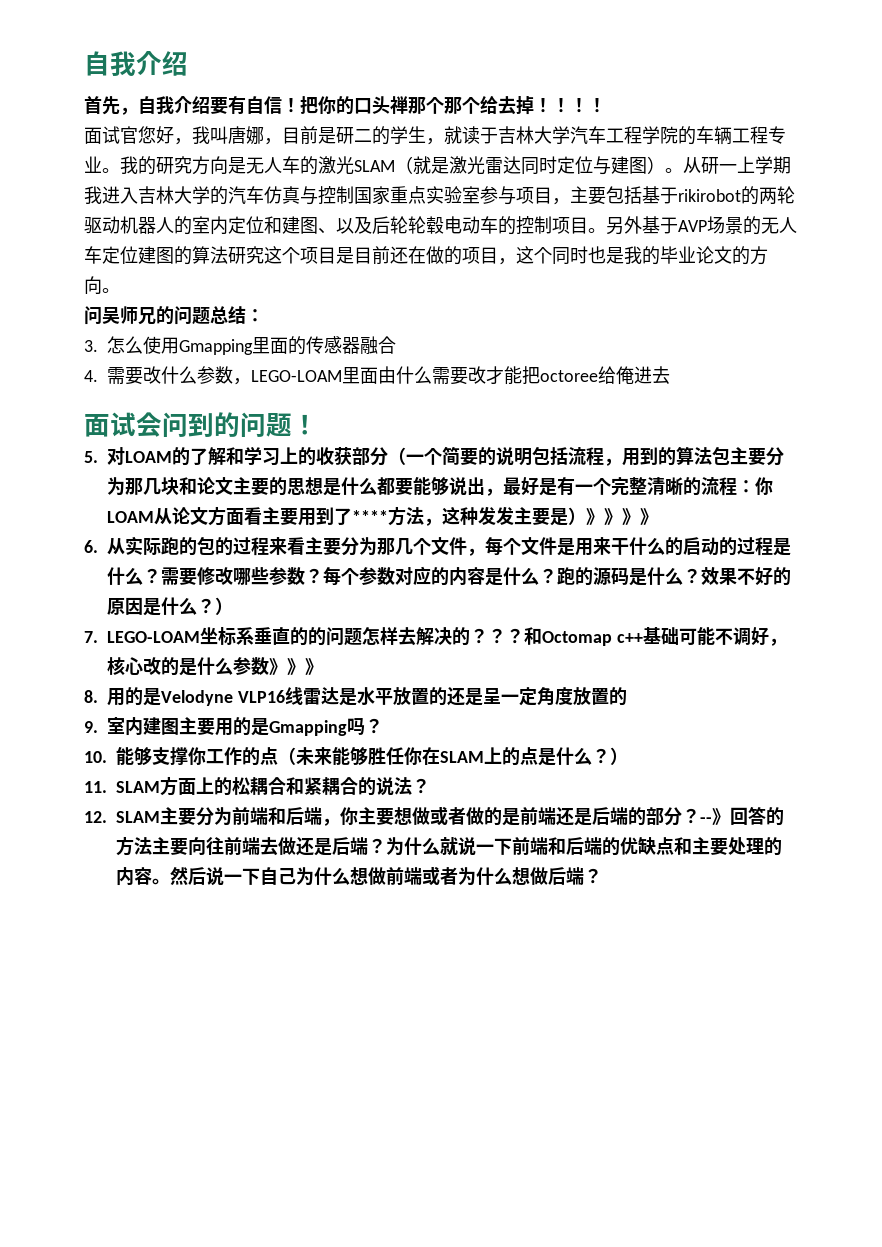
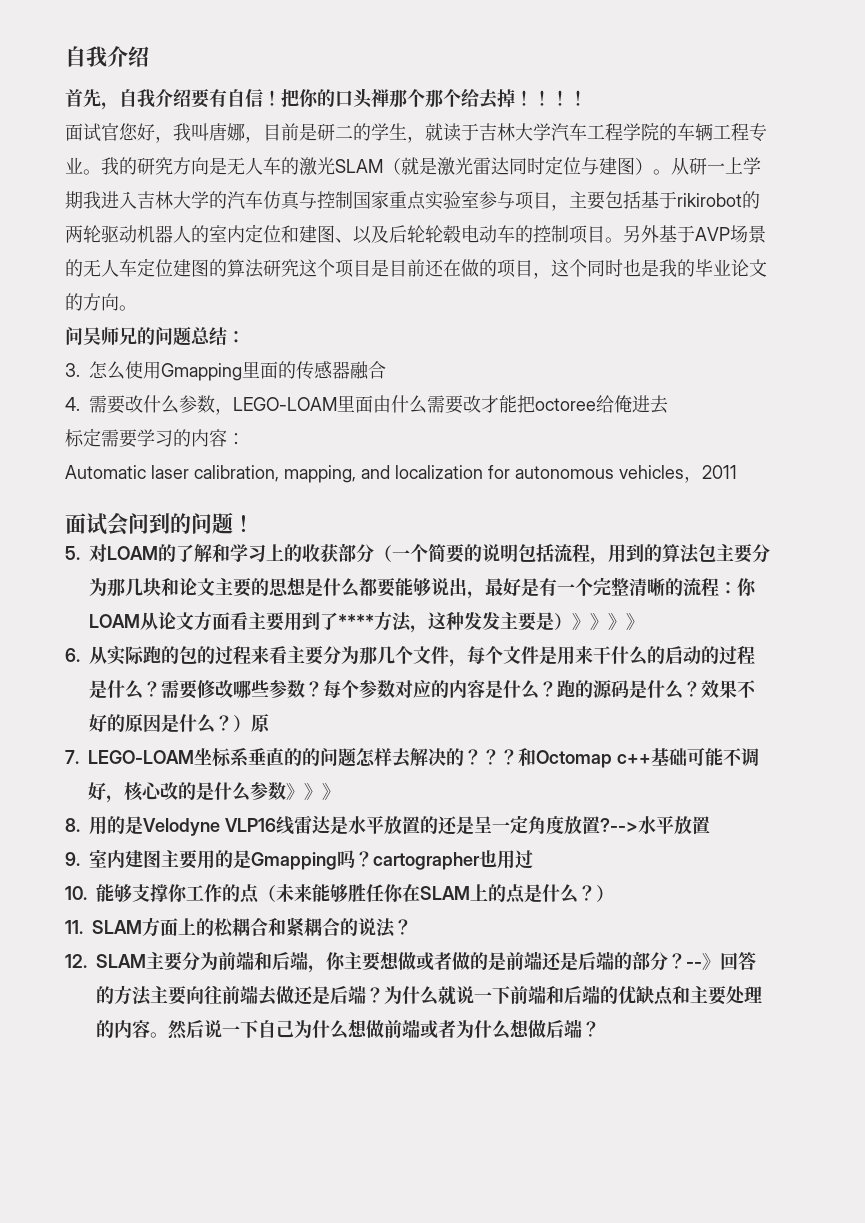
(670, 375) none -> [65,428,245,448] [65,465,737,483] // 标定需要学习的内容： // Automatic laser calibration, mapping, and localization for autonomous vehicles，2011
(233, 606) none -> [251,714,270,732] 原
[608,687,627,706] 的 -> [600,816,710,835] ?-->水平放置
(383, 726) none -> [373,850,533,870] cartographer也用过

